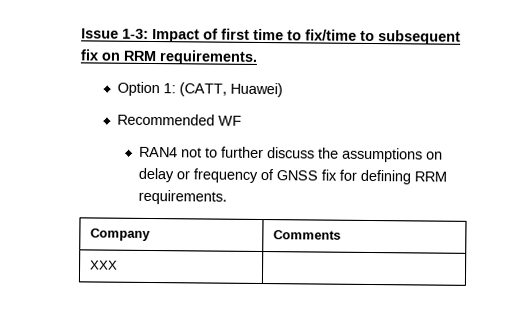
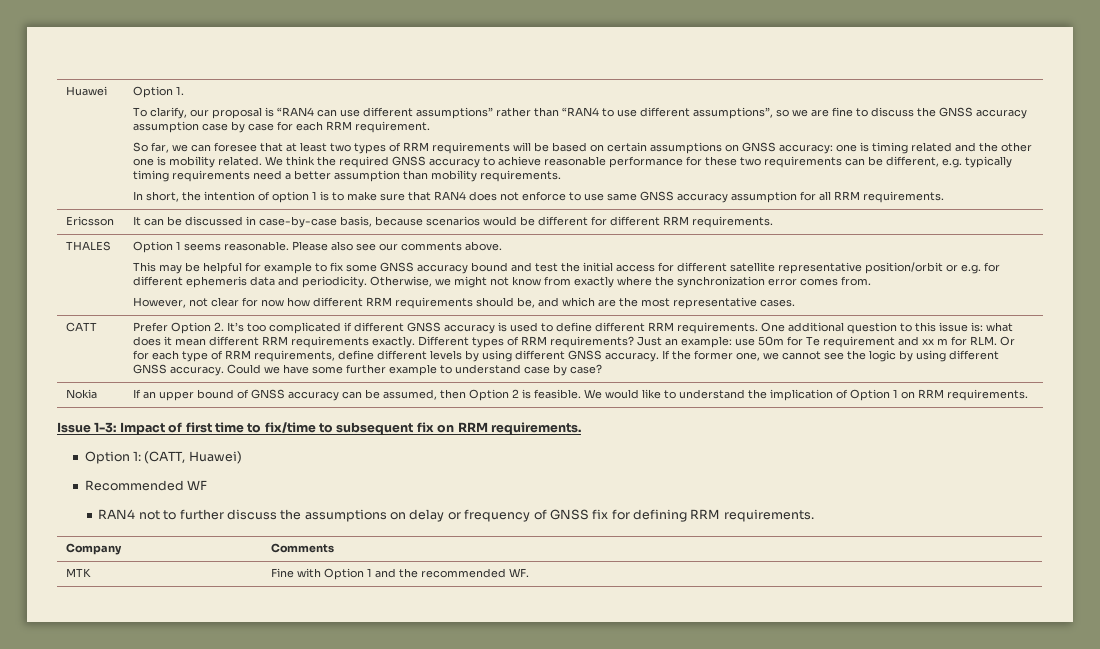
(81, 33) none -> [66,86,108,96] [133,86,185,98] [133,107,1028,119] [133,121,431,133] [133,142,1033,154] [133,156,1013,168] [133,170,562,182] [133,191,945,203] [66,216,115,226] [133,216,774,228] [66,241,112,251] [133,241,503,253] [133,262,1001,274] [133,276,872,288] [133,297,796,309] [66,322,98,332] [133,322,1014,334] [133,336,1016,348] [133,350,1000,362] [133,364,603,376] [66,389,98,399] [133,389,1029,401] Huawei | Option 1. // To clarify, our proposal is “RAN4 can use different assumptions” rather than “RAN4 to use different assumptions”, so we are fine to discuss the GNSS accuracy assumption case by case for each RRM requirement. // So far, we can foresee that at least two types of RRM requirements will be based on certain assumptions on GNSS accuracy: one is timing related and the other one is mobility related. We think the required GNSS accuracy to achieve reasonable performance for these two requirements can be different, e.g. typically timing requirements need a better assumption than mobility requirements. // In short, the intention of option 1 is to make sure that RAN4 does not enforce to use same GNSS accuracy assumption for all RRM requirements. // Ericsson | It can be discussed in case-by-case basis, because scenarios would be different for different RRM requirements. // THALES | Option 1 seems reasonable. Please also see our comments above. // This may be helpful for example to fix some GNSS accuracy bound and test the initial access for different satellite representative position/orbit or e.g. for different ephemeris data and periodicity. Otherwise, we might not know from exactly where the synchronization error comes from. // However, not clear for now how different RRM requirements should be, and which are the most representative cases. // CATT | Prefer Option 2. It’s too complicated if different GNSS accuracy is used to define different RRM requirements. One additional question to this issue is: what does it mean different RRM requirements exactly. Different types of RRM requirements? Just an example: use 50m for Te requirement and xx m for RLM. Or for each type of RRM requirements, define different levels by using different GNSS accuracy. If the former one, we cannot see the logic by using different GNSS accuracy. Could we have some further example to understand case by case? // Nokia | If an upper bound of GNSS accuracy can be assumed, then Option 2 is feasible. We would like to understand the implication of Option 1 on RRM requirements. //
[89,260,118,270] XXX | -> [66,568,92,577] [271,568,530,580] MTK | Fine with Option 1 and the recommended WF.

